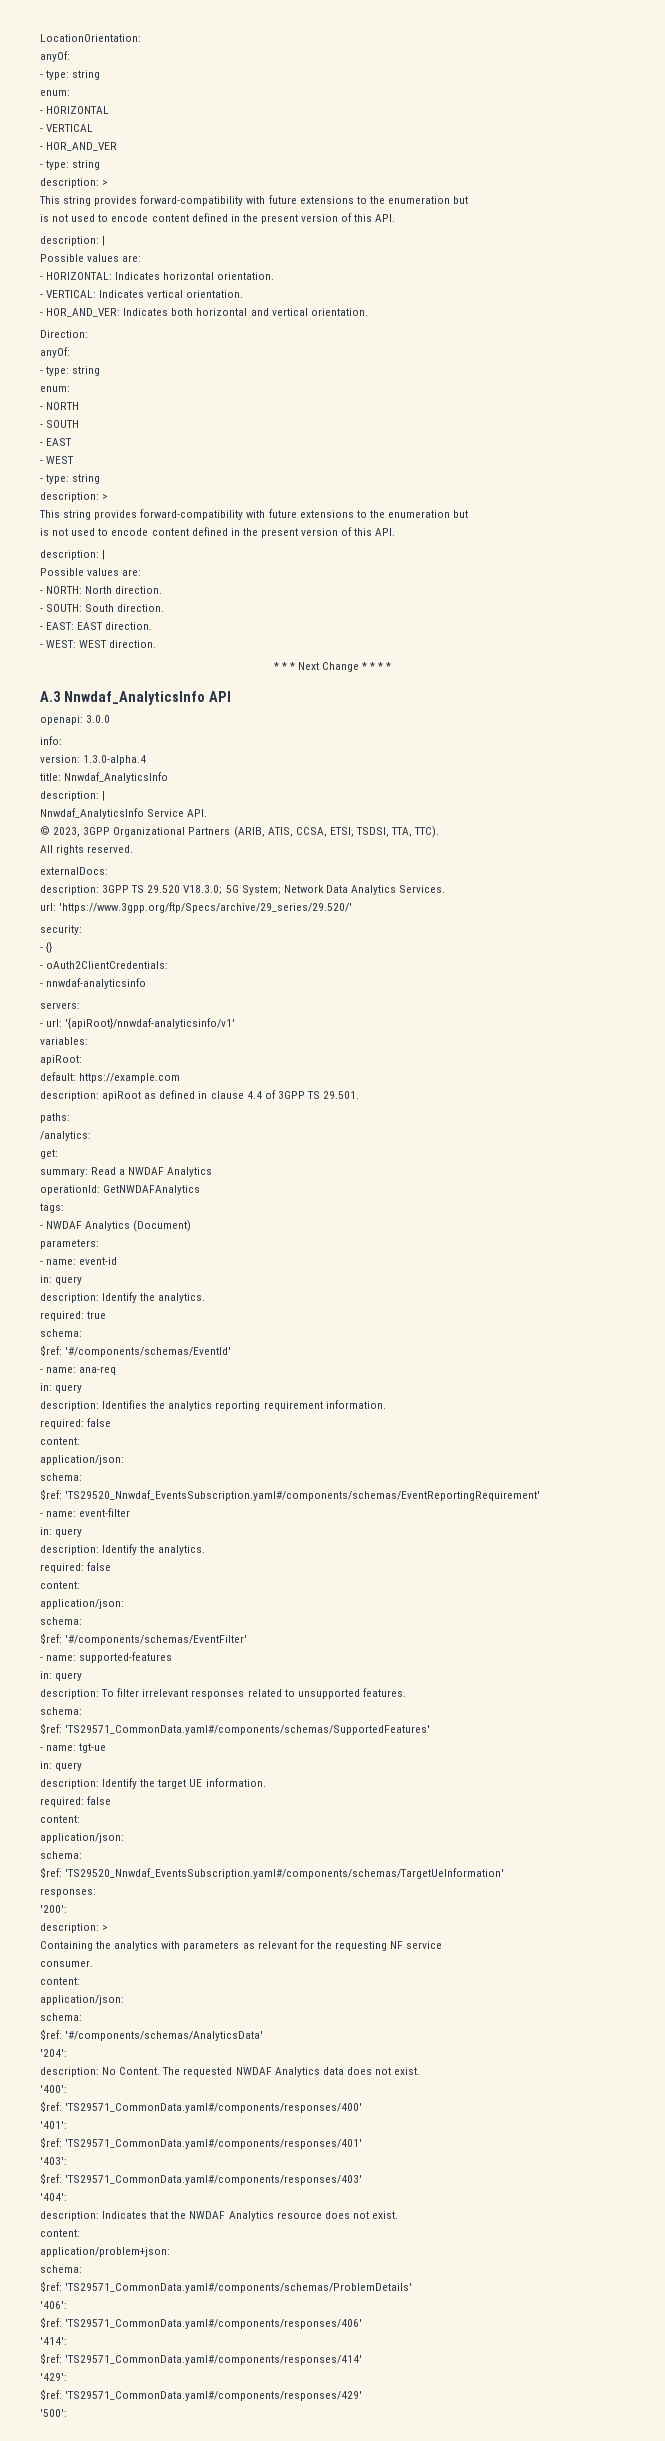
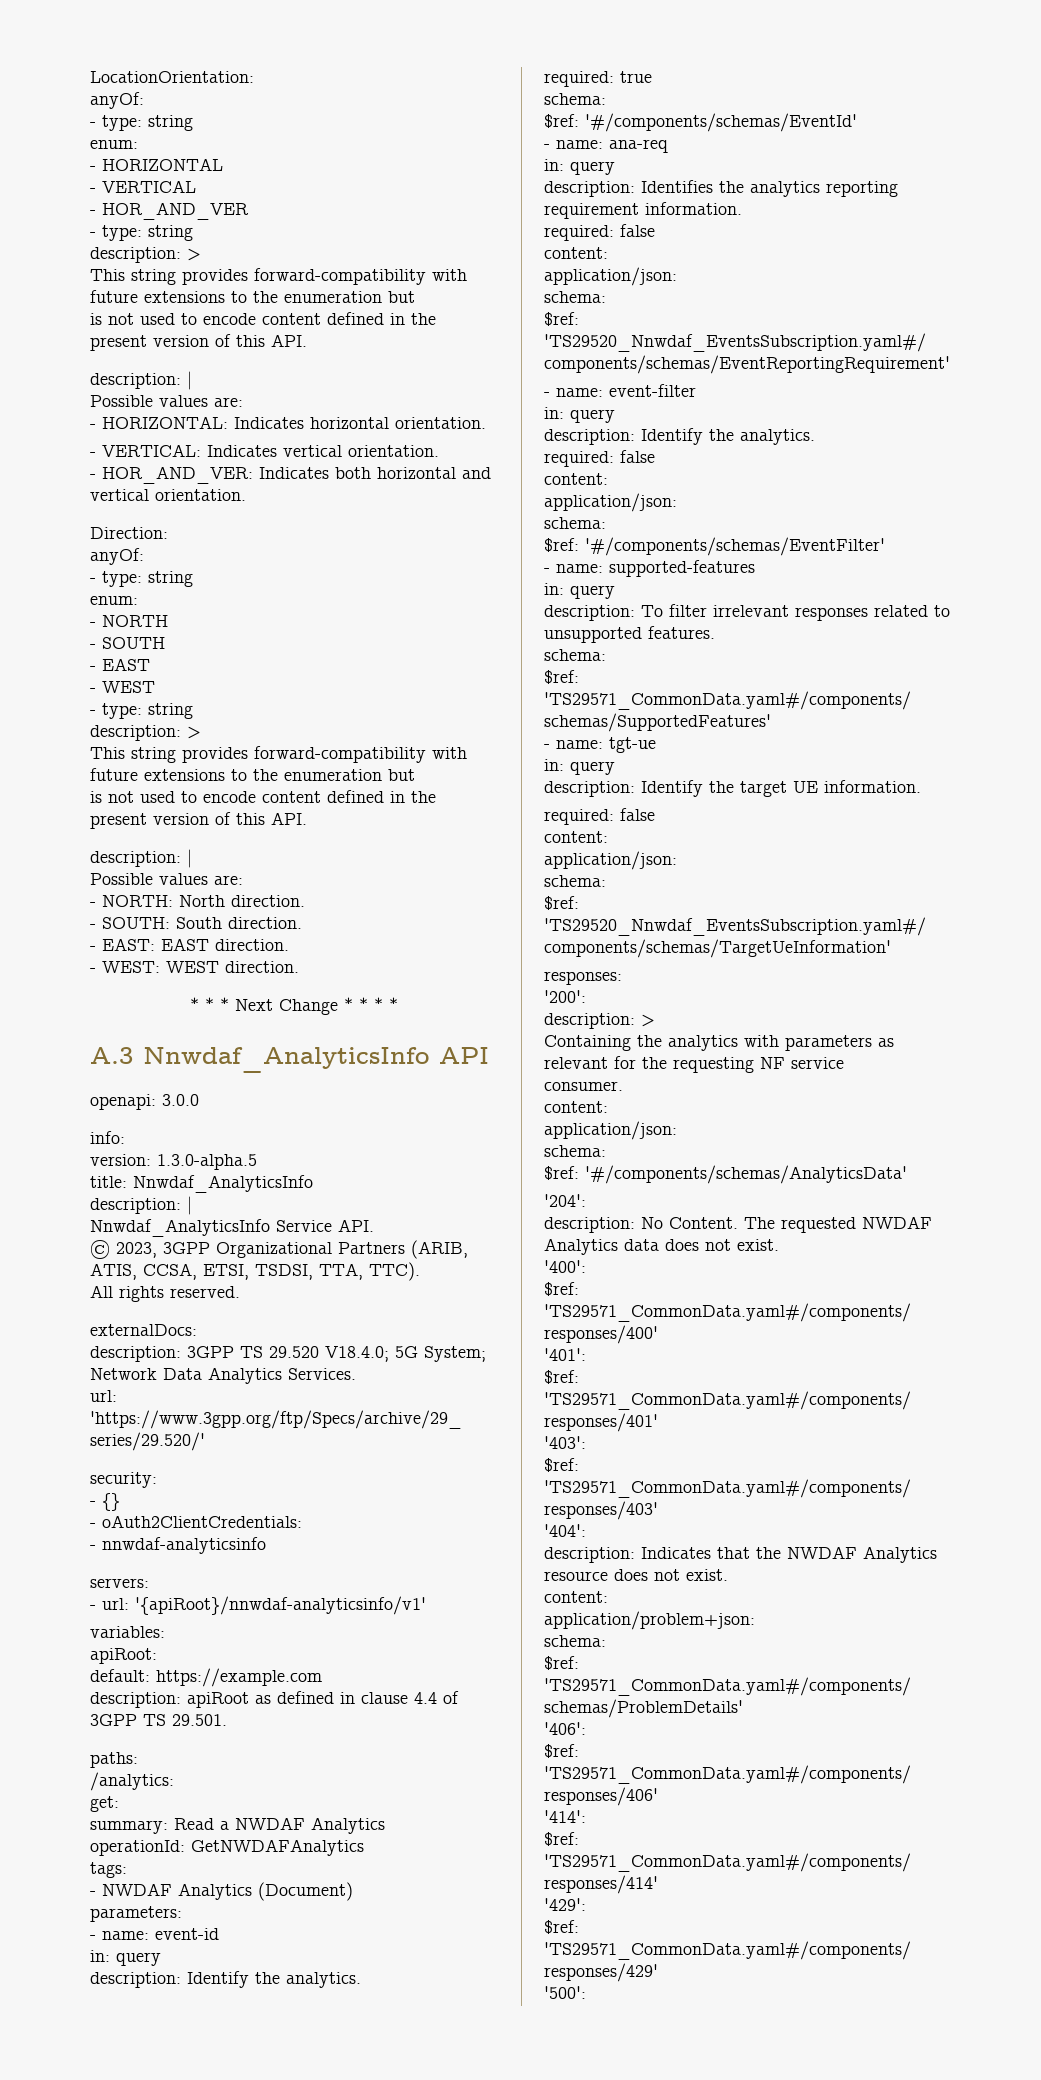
[83,755,147,765] 1.3.0-alpha.4 -> [157,1154,257,1170] 1.3.0-alpha.5
[183,885,223,895] V18.3.0; -> [325,1346,389,1362] V18.4.0;

